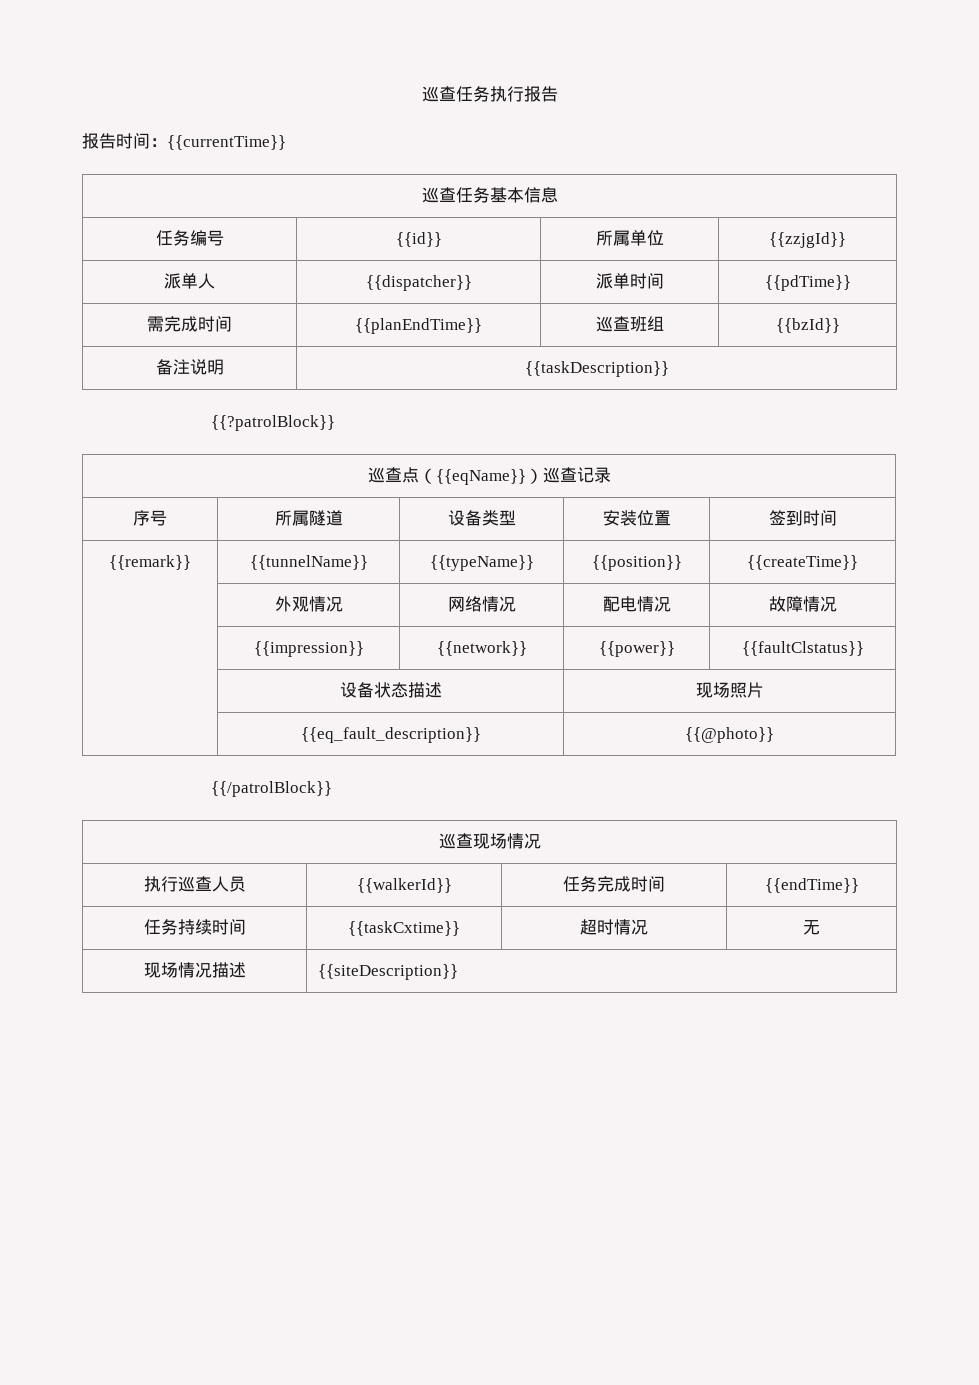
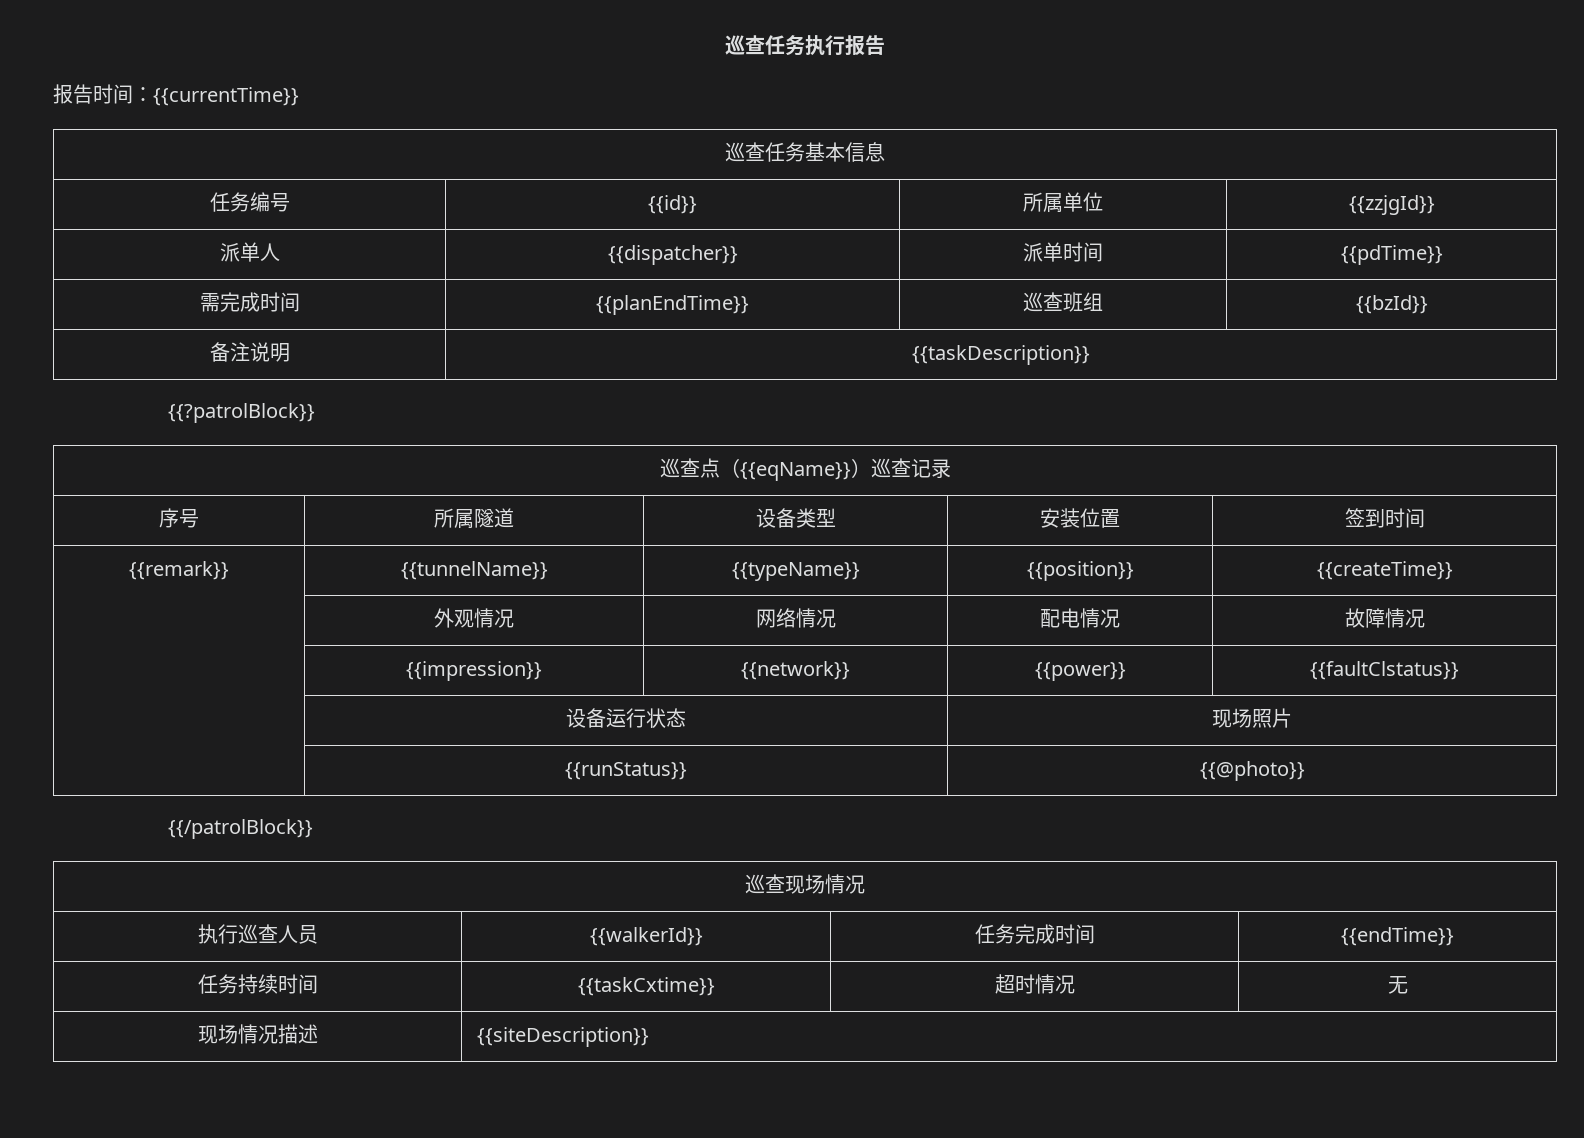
(374, 690) none -> [606,708,647,728] 运行
[407,682,442,698] 描述 -> (687, 717) none
[300,727,481,743] {{eq_fault_description}} -> [565,762,687,780] {{runStatus}}

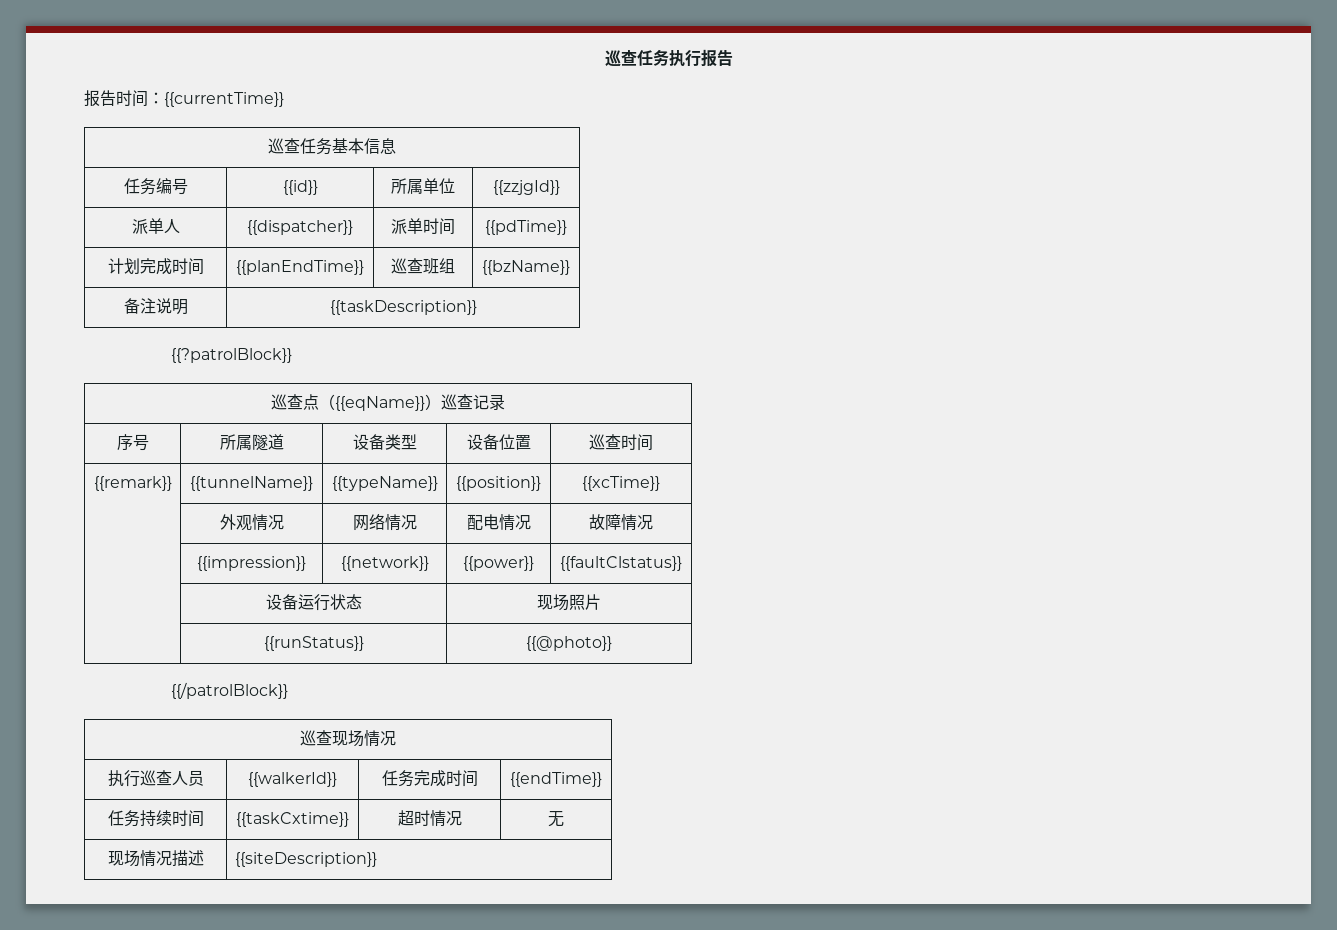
[199,293,220,312] 需 -> [107,258,140,274] 计划
[1355,295,1428,314] {{bzId}} -> [482,260,570,275] {{bzName}}
[1040,508,1080,528] 安装 -> [466,434,499,450] 设备
[1344,508,1385,528] 签到 -> [589,434,621,450] 巡查
[1316,561,1453,580] {{createTime}} -> [582,476,660,491] {{xcTime}}

